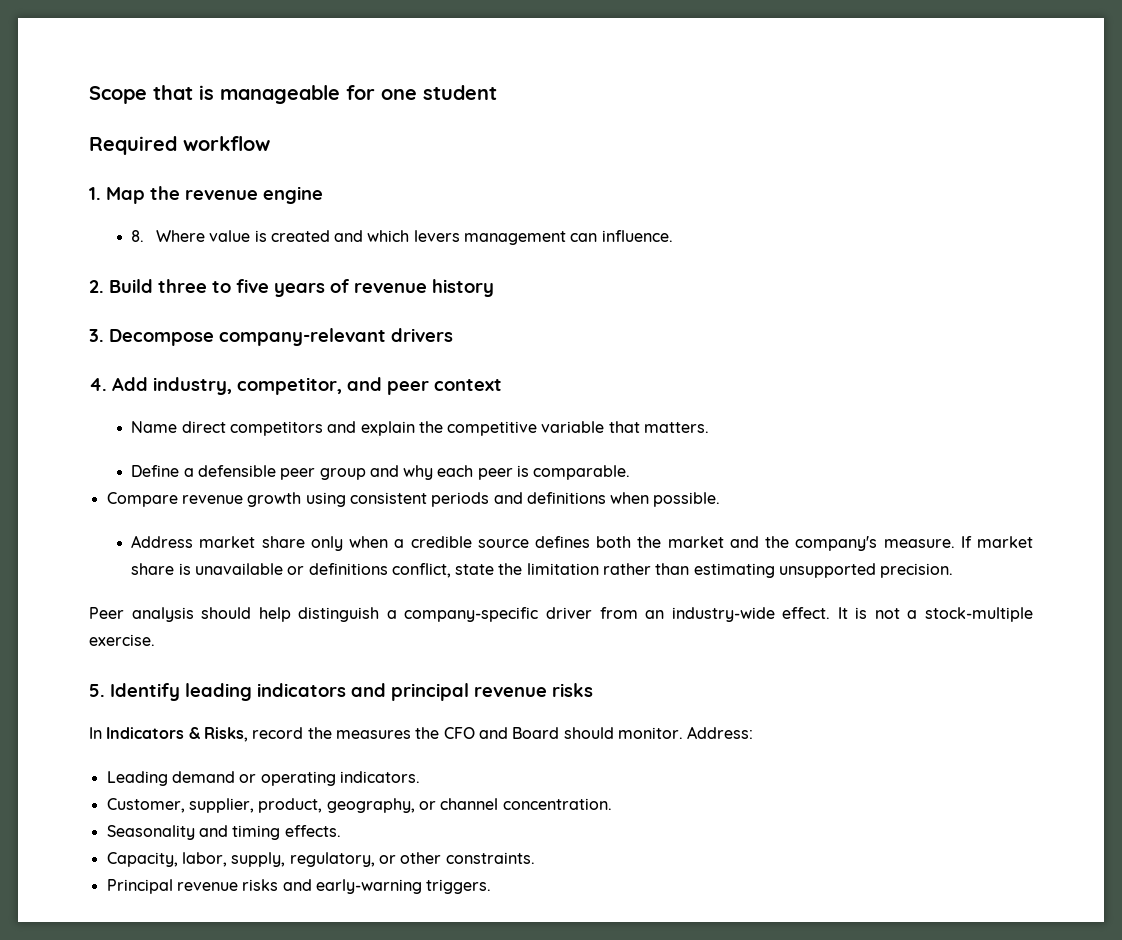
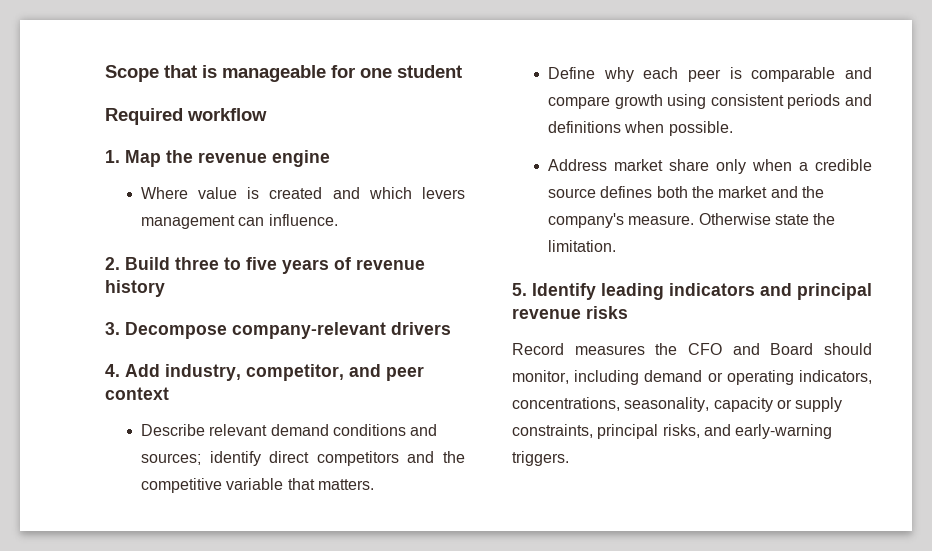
[131,230,145,242] 8. -> (330, 158) none
[131,421,178,433] Name -> [140,424,438,436] [140,451,261,466] Describe relevant demand conditions and sources; identify
[360,421,415,436] explain -> (435, 457) none
[183,465,399,480] a defensible peer group and -> (595, 73) none
[533,465,631,480] [106,492,243,507] comparable. // Compare revenue -> [751,67,872,82] [547,96,610,109] comparable and compare
[960,536,1033,548] [131,563,954,578] [89,607,1033,622] [89,634,155,646] If market share is unavailable or definitions conflict, state the limitation rather than estimating unsupported precision. // Peer analysis should help distinguish a company-specific driver from an industry-wide effect. It is not a stock-multiple exercise. -> [698,213,836,225] [547,240,616,252] Otherwise state the limitation.
[89,727,332,742] In Indicators & Risks, record the -> [512,343,564,355] Record
[617,726,754,739] [106,771,420,786] [106,798,612,813] [106,825,341,840] [106,852,535,867] [106,879,279,894] monitor. Address: // Leading demand or operating indicators. // Customer, supplier, product, geography, or channel concentration. // Seasonality and timing effects. // Capacity, labor, supply, regulatory, or other constraints. // Principal revenue risks -> [512,370,872,385] [512,397,843,412] [512,424,700,439] monitor, including demand or operating indicators, concentrations, seasonality, capacity or supply constraints, principal risks,

